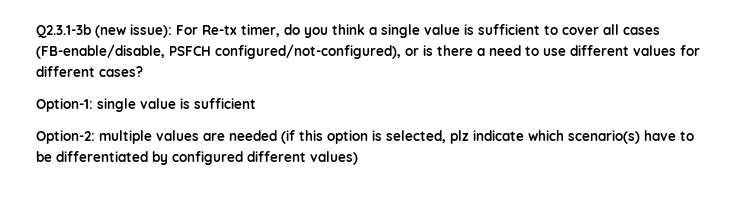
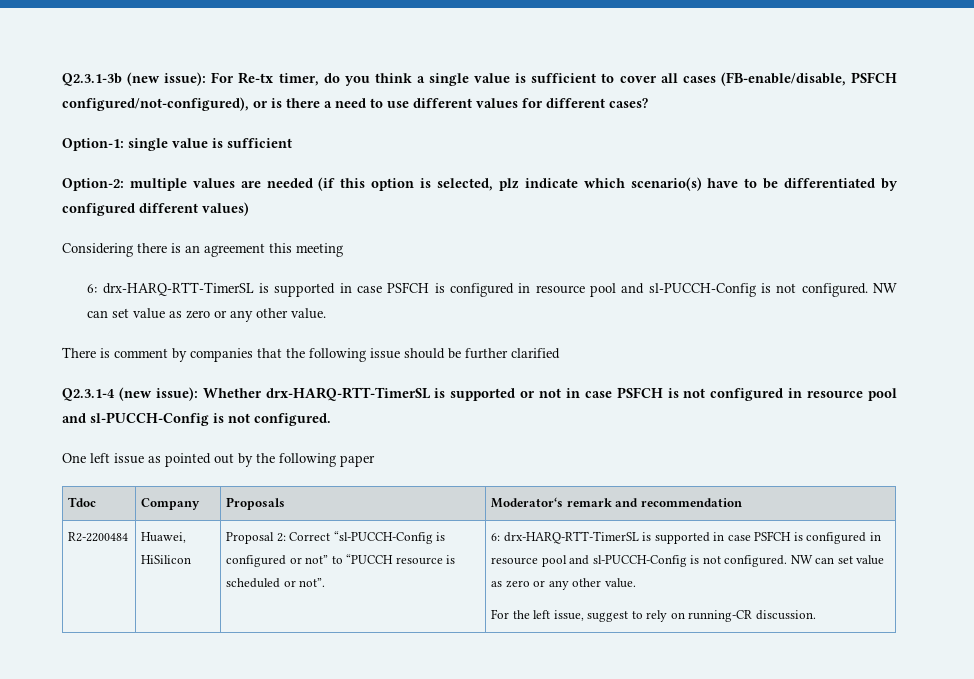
(358, 158) none -> [62,243,343,257] [87,282,898,297] [87,308,327,322] [62,347,560,362] [62,387,897,401] [62,412,331,426] [62,453,375,467] [68,497,97,507] [141,498,201,510] [226,497,286,510] [491,497,742,508] [68,532,129,542] [141,532,187,543] [141,555,192,564] [226,531,446,544] [226,554,456,567] [226,578,326,588] [491,531,881,544] [491,555,885,567] [491,578,636,590] [491,609,816,622] // Considering there is an agreement this meeting // 6: drx-HARQ-RTT-TimerSL is supported in case PSFCH is configured in resource pool and sl-PUCCH-Config is not configured. NW can set value as zero or any other value. // There is comment by companies that the following issue should be further clarified // Q2.3.1-4 (new issue): Whether drx-HARQ-RTT-TimerSL is supported or not in case PSFCH is not configured in resource pool and sl-PUCCH-Config is not configured. // One left issue as pointed out by the following paper // Tdoc | Company | Proposals | Moderator‘s remark and recommendation // R2-2200484 | Huawei, HiSilicon | Proposal 2: Correct “sl-PUCCH-Config is configured or not” to “PUCCH resource is scheduled or not”. | 6: drx-HARQ-RTT-TimerSL is supported in case PSFCH is configured in resource pool and sl-PUCCH-Config is not configured. NW can set value as zero or any other value. // For the left issue, suggest to rely on running-CR discussion.

